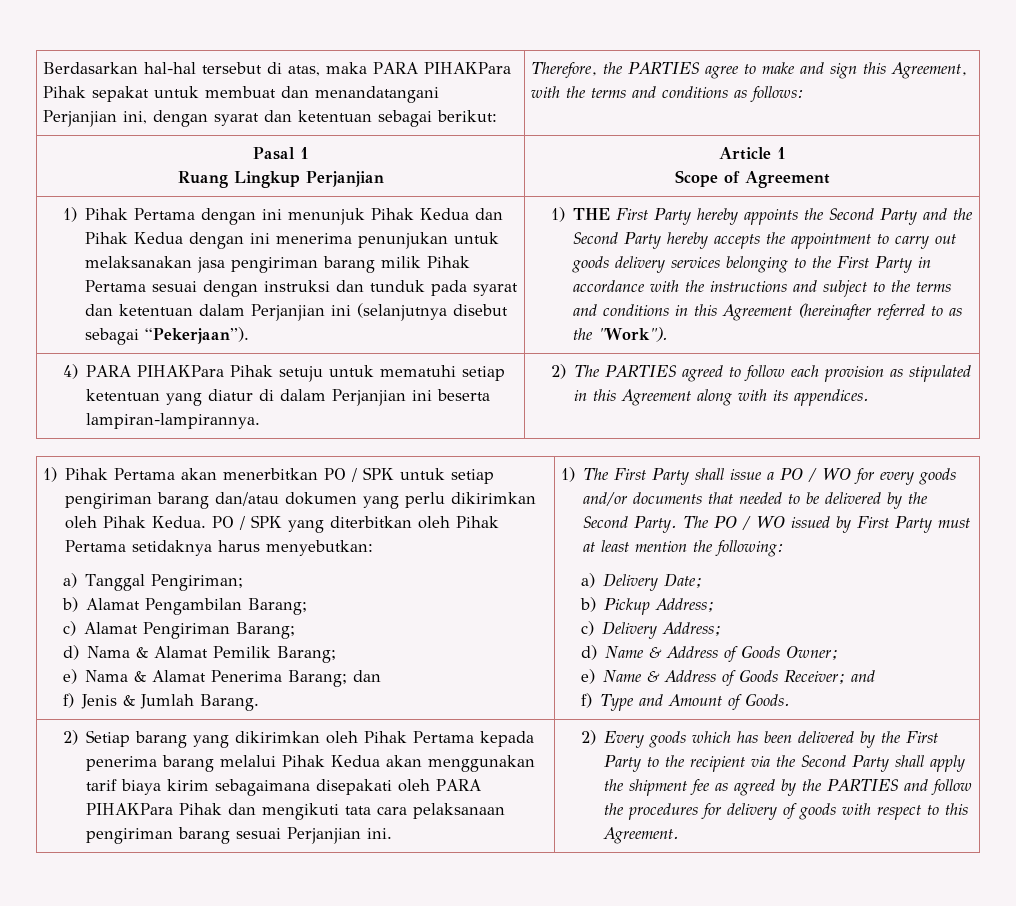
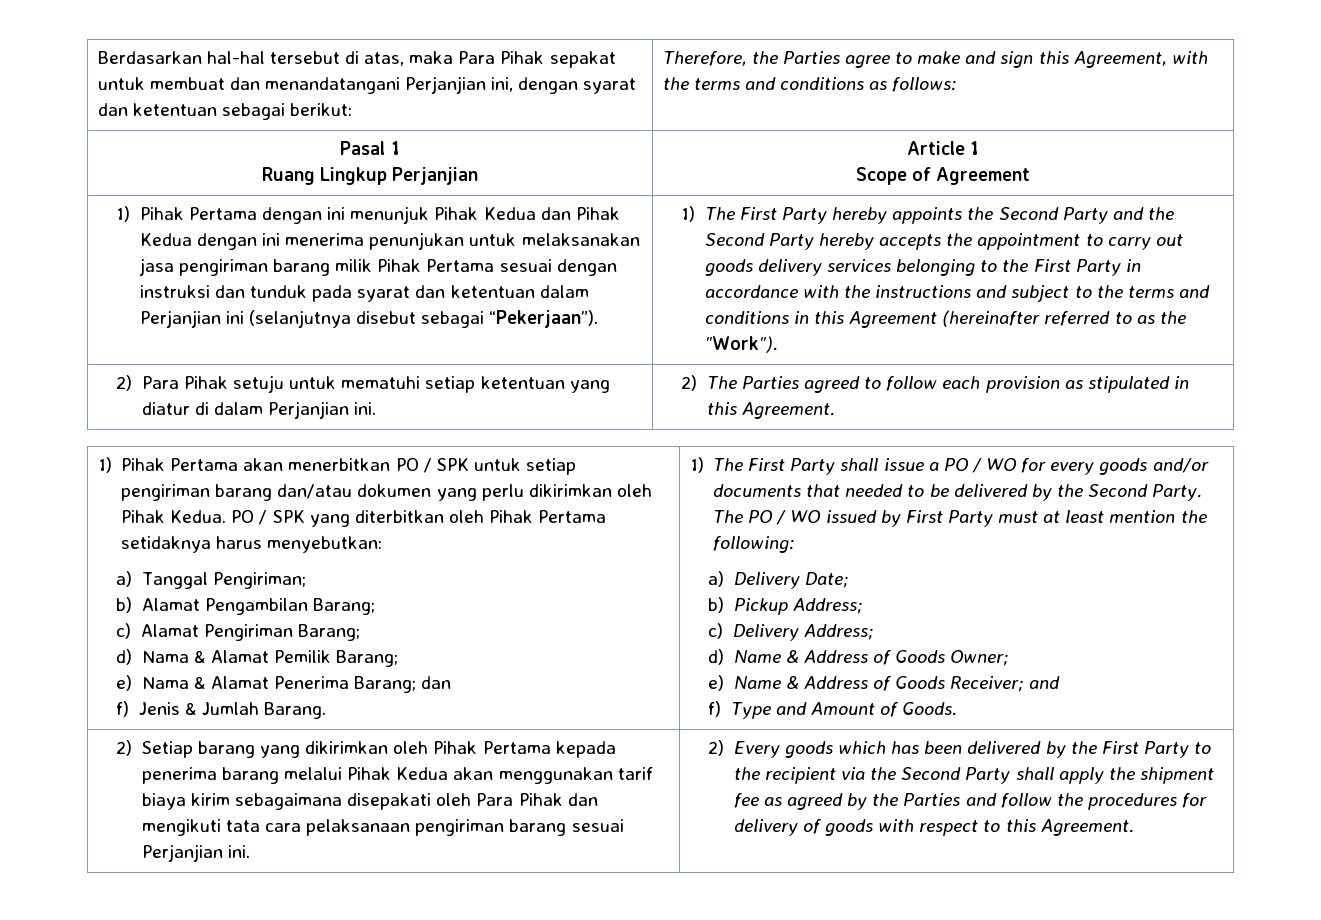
[373,62,512,74] PARA PIHAKPara -> [458,51,496,64] Para
[628,62,701,75] PARTIES -> [782,51,840,64] Parties
[572,208,610,220] THE -> [704,207,735,220] The
[62,364,224,379] 4) PARA PIHAKPara -> [116,375,179,391] 2) Para
[411,389,490,401] [85,413,260,429] ini beserta lampiran-lampirannya. -> [354,402,377,415] ini.
[604,365,677,378] PARTIES -> [741,376,799,389] Parties
[620,389,869,406] Agreement along with its appendices. -> [741,402,835,419] Agreement.
[435,779,481,791] [85,803,173,815] PARA PIHAKPara -> [476,793,514,806] Para
[826,779,899,792] PARTIES -> [903,793,961,806] Parties

